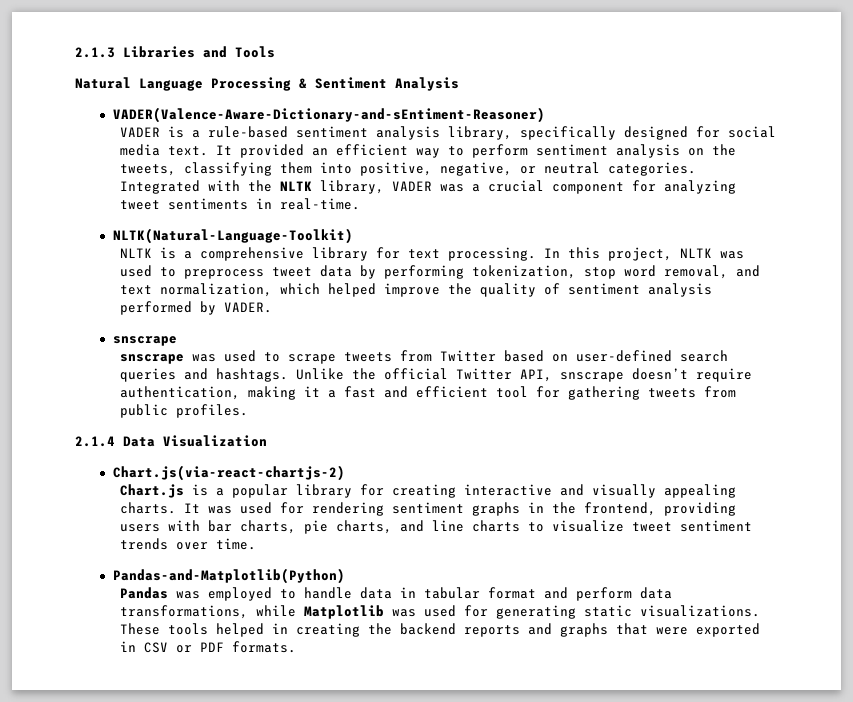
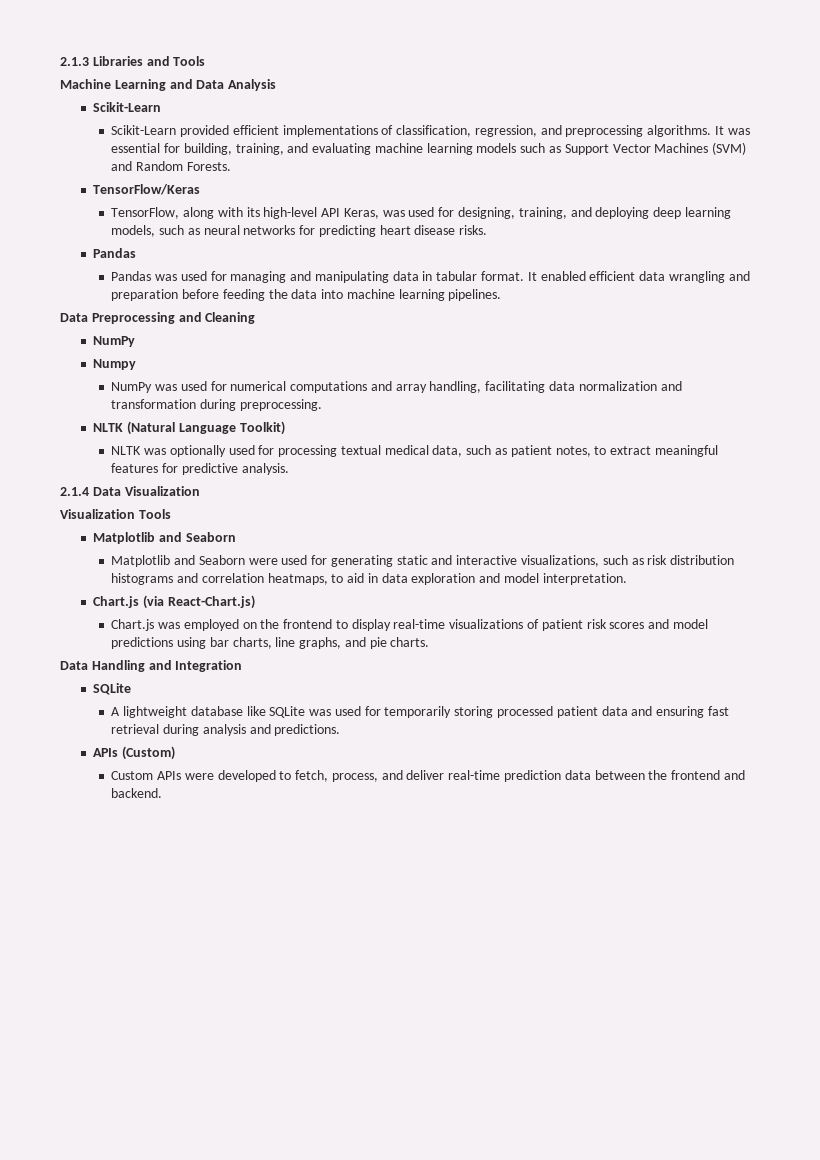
[75,77,459,91] [112,107,545,123] [120,126,777,140] [120,144,737,158] [120,162,697,176] [120,180,737,194] [120,198,361,210] [112,228,353,244] [120,247,745,261] [120,265,761,279] [120,283,713,297] [120,301,273,315] [112,336,177,346] [120,350,729,364] [120,368,753,382] [120,386,737,400] [120,404,249,418] [75,435,267,447] [112,465,345,481] [120,484,737,498] [120,502,737,516] [120,520,753,534] [120,538,257,550] [112,568,345,584] [120,587,673,601] [120,605,761,619] [120,623,761,637] [120,641,297,653] Natural Language Processing & Sentiment Analysis // VADER(Valence-Aware-Dictionary-and-sEntiment-Reasoner) // VADER is a rule-based sentiment analysis library, specifically designed for social media text. It provided an efficient way to perform sentiment analysis on the tweets, classifying them into positive, negative, or neutral categories. Integrated with the NLTK library, VADER was a crucial component for analyzing tweet sentiments in real-time. // NLTK(Natural-Language-Toolkit) // NLTK is a comprehensive library for text processing. In this project, NLTK was used to preprocess tweet data by performing tokenization, stop word removal, and text normalization, which helped improve the quality of sentiment analysis performed by VADER. // snscrape // snscrape was used to scrape tweets from Twitter based on user-defined search queries and hashtags. Unlike the official Twitter API, snscrape doesn’t require authentication, making it a fast and efficient tool for gathering tweets from public profiles. // 2.1.4 Data Visualization // Chart.js(via-react-chartjs-2) // Chart.js is a popular library for creating interactive and visually appealing charts. It was used for rendering sentiment graphs in the frontend, providing users with bar charts, pie charts, and line charts to visualize tweet sentiment trends over time. // Pandas-and-Matplotlib(Python) // Pandas was employed to handle data in tabular format and perform data transformations, while Matplotlib was used for generating static visualizations. These tools helped in creating the backend reports and graphs that were exported in CSV or PDF formats. -> [60,79,277,91] [93,102,162,112] [111,125,750,137] [111,142,747,155] [111,161,231,171] [93,184,201,195] [111,207,731,219] [111,225,488,237] [93,248,137,258] [111,271,750,283] [111,289,502,301] [60,312,256,324] [93,336,136,347] [93,359,137,370] [111,381,682,393] [111,399,322,411] [93,421,285,435] [111,445,718,457] [111,463,289,475] [60,486,200,496] [60,509,171,519] [93,532,236,544] [111,555,735,567] [111,573,627,585] [93,595,255,609] [111,619,708,631] [111,637,430,649] [60,660,243,672] [93,683,132,695] [111,706,729,718] [111,724,341,736] [93,746,176,760] [111,770,745,782] [111,788,163,798] Machine Learning and Data Analysis // Scikit-Learn // Scikit-Learn provided efficient implementations of classification, regression, and preprocessing algorithms. It was essential for building, training, and evaluating machine learning models such as Support Vector Machines (SVM) and Random Forests. // TensorFlow/Keras // TensorFlow, along with its high-level API Keras, was used for designing, training, and deploying deep learning models, such as neural networks for predicting heart disease risks. // Pandas // Pandas was used for managing and manipulating data in tabular format. It enabled efficient data wrangling and preparation before feeding the data into machine learning pipelines. // Data Preprocessing and Cleaning // NumPy // Numpy // NumPy was used for numerical computations and array handling, facilitating data normalization and transformation during preprocessing. // NLTK (Natural Language Toolkit) // NLTK was optionally used for processing textual medical data, such as patient notes, to extract meaningful features for predictive analysis. // 2.1.4 Data Visualization // Visualization Tools // Matplotlib and Seaborn // Matplotlib and Seaborn were used for generating static and interactive visualizations, such as risk distribution histograms and correlation heatmaps, to aid in data exploration and model interpretation. // Chart.js (via React-Chart.js) // Chart.js was employed on the frontend to display real-time visualizations of patient risk scores and model predictions using bar charts, line graphs, and pie charts. // Data Handling and Integration // SQLite // A lightweight database like SQLite was used for temporarily storing processed patient data and ensuring fast retrieval during analysis and predictions. // APIs (Custom) // Custom APIs were developed to fetch, process, and deliver real-time prediction data between the frontend and backend.

